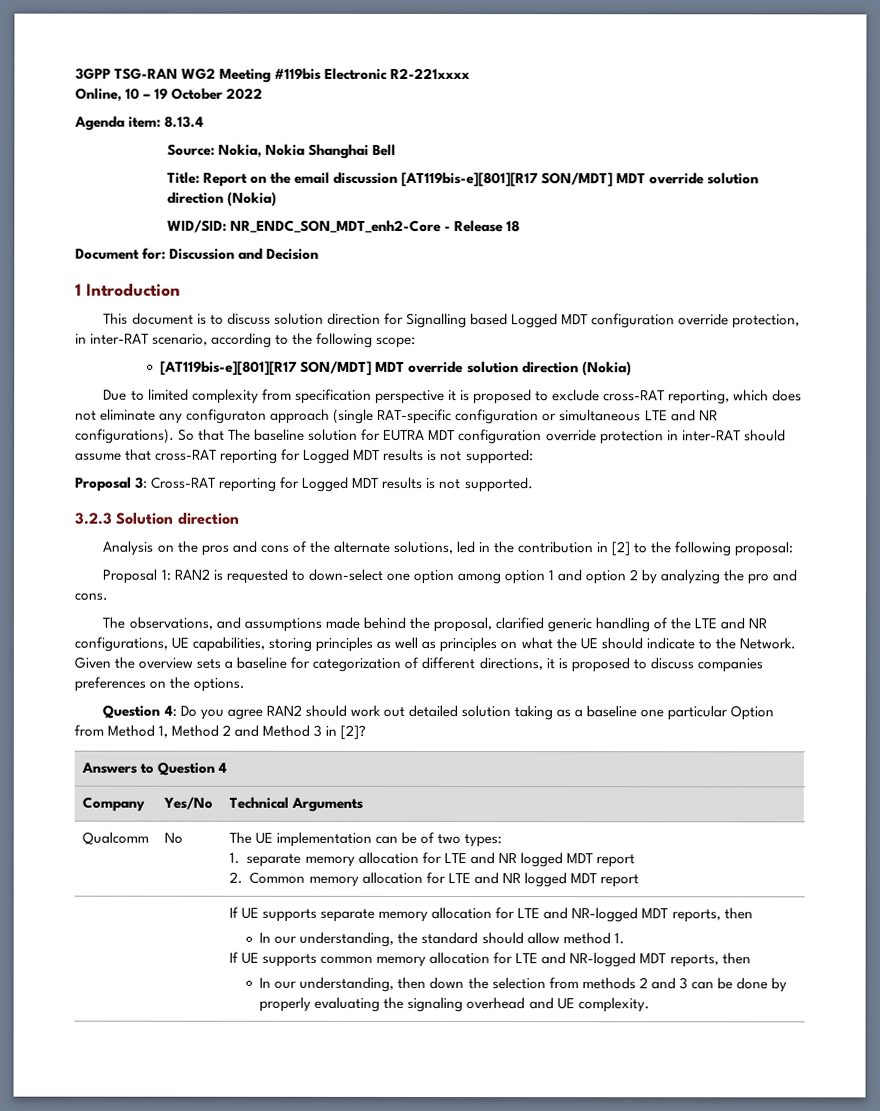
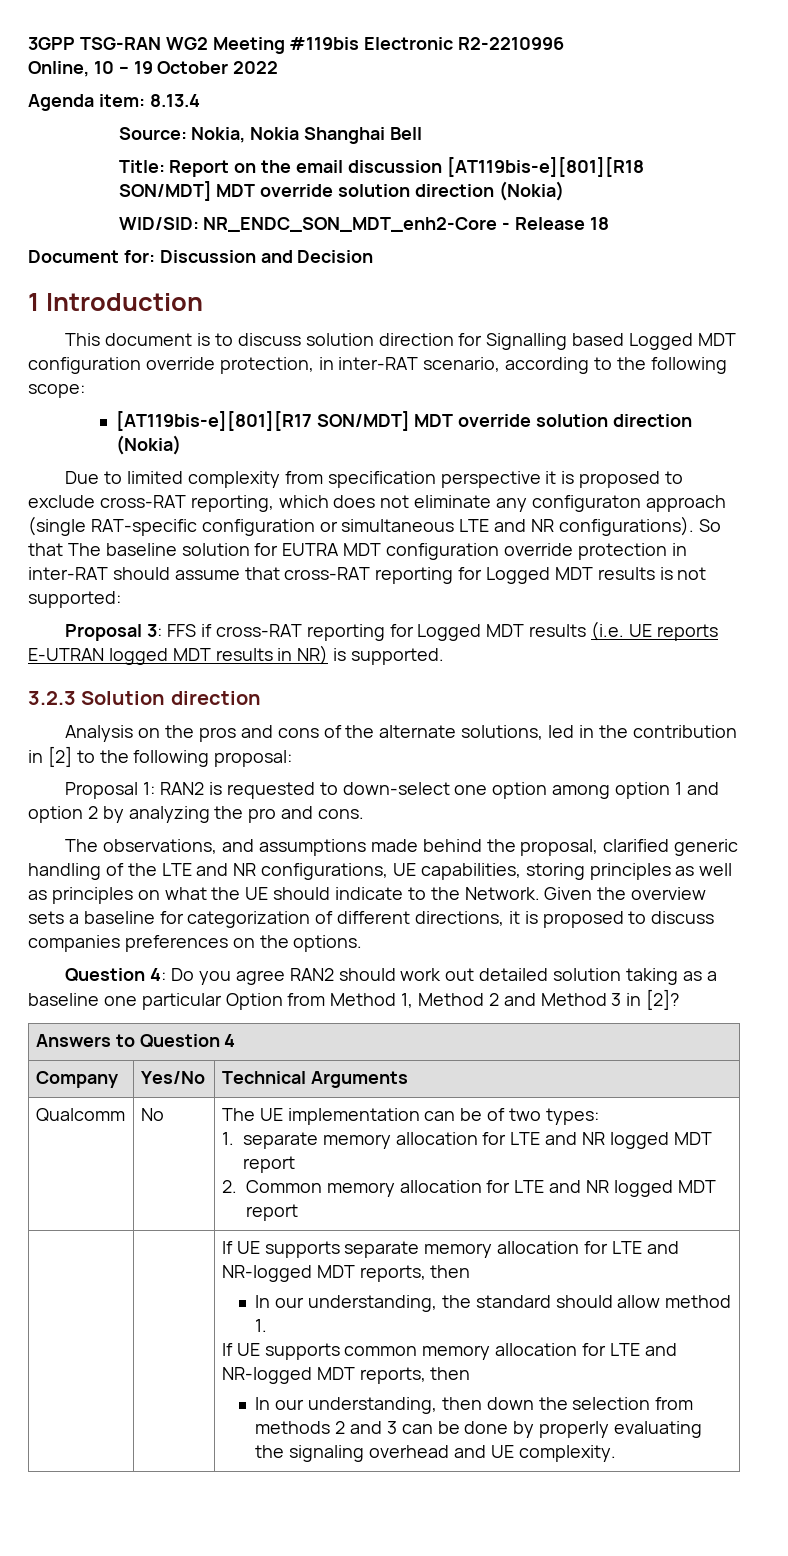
[390,67,471,80] R2-221xxxx -> [458,37,565,50] R2-2210996
[401,171,539,188] [AT119bis-e][801][R17 -> [446,157,644,177] [AT119bis-e][801][R18
[151,476,462,492] Cross-RAT reporting for Logged MDT results is not -> [167,621,718,641] [28,645,347,665] FFS if cross-RAT reporting for Logged MDT results (i.e. UE reports E-UTRAN logged MDT results in NR) is

